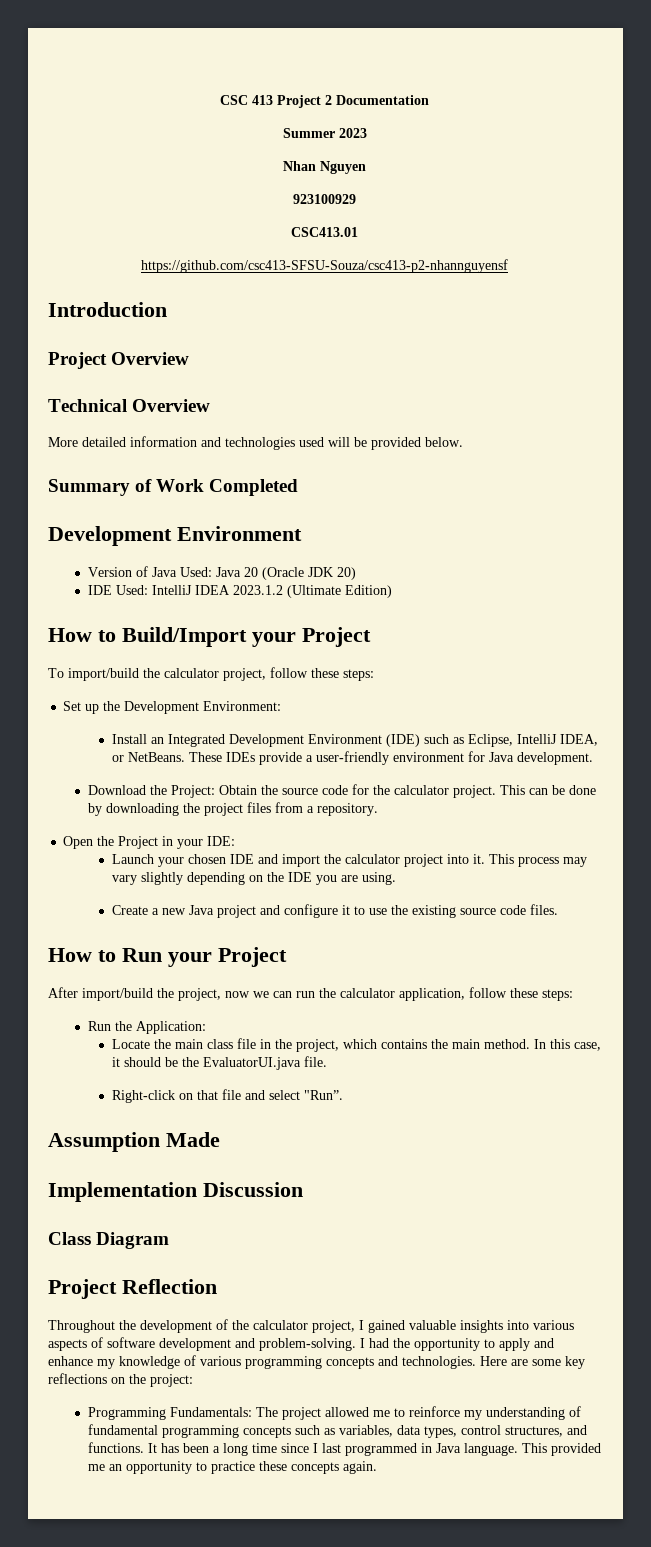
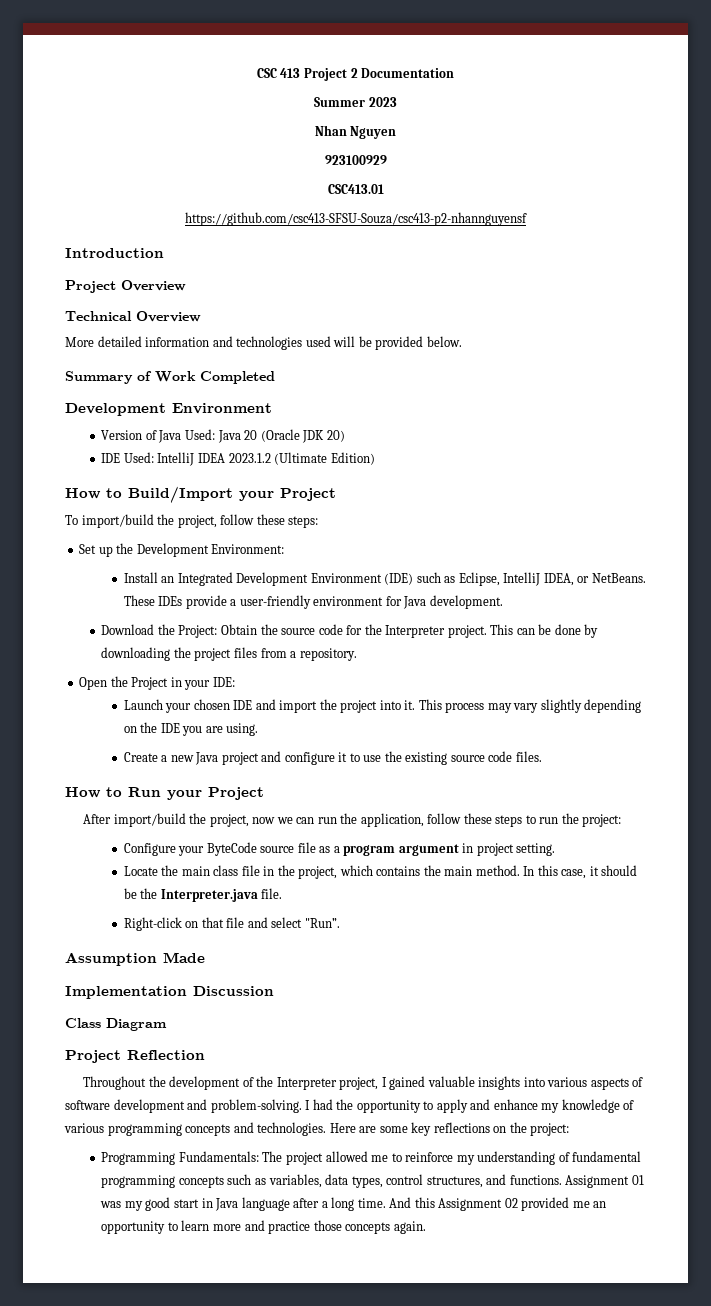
[164,668,219,678] calculator -> (175, 519) none
[393,785,449,795] calculator -> [385,625,446,638] Interpreter
[344,854,400,864] calculator -> (337, 704) none
[340,988,395,998] calculator -> (358, 818) none
[542,989,573,1001] [87,1021,206,1034] steps: // Run the Application: -> [495,813,622,827] [123,842,556,856] steps to run the project: // Configure your ByteCode source file as a program argument in project setting.
[202,1057,301,1070] EvaluatorUI.java -> [160,889,258,902] Interpreter.java
[253,1320,308,1330] calculator -> [276,1077,337,1090] Interpreter
[147,1443,547,1456] It has been a long time since I last programmed in Java language. This -> [565,1175,644,1188] [100,1197,518,1211] Assignment 01 was my good start in Java language after a long time. And this Assignment 02
[210,1461,287,1474] practice these -> [181,1220,342,1234] learn more and practice those

